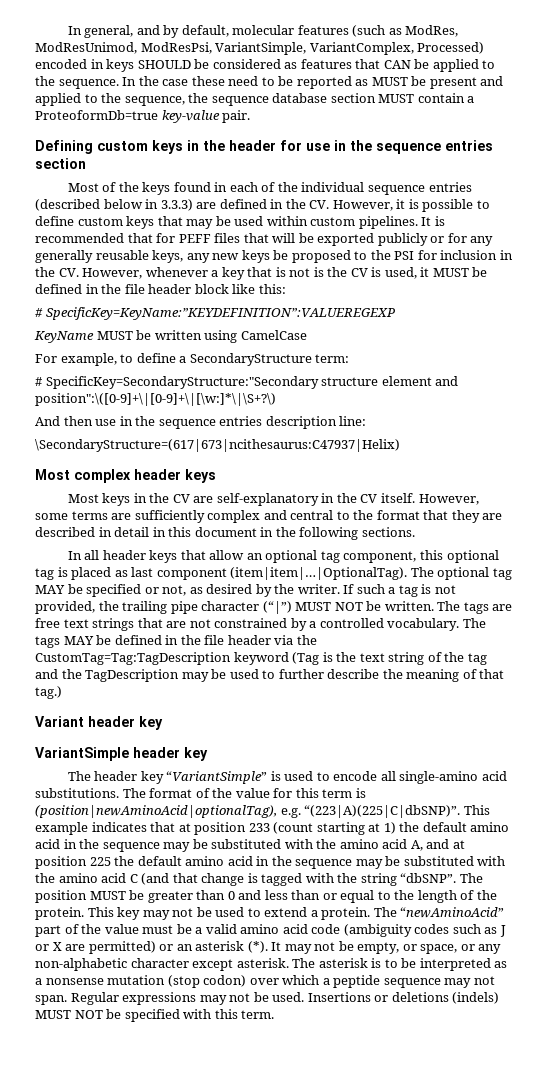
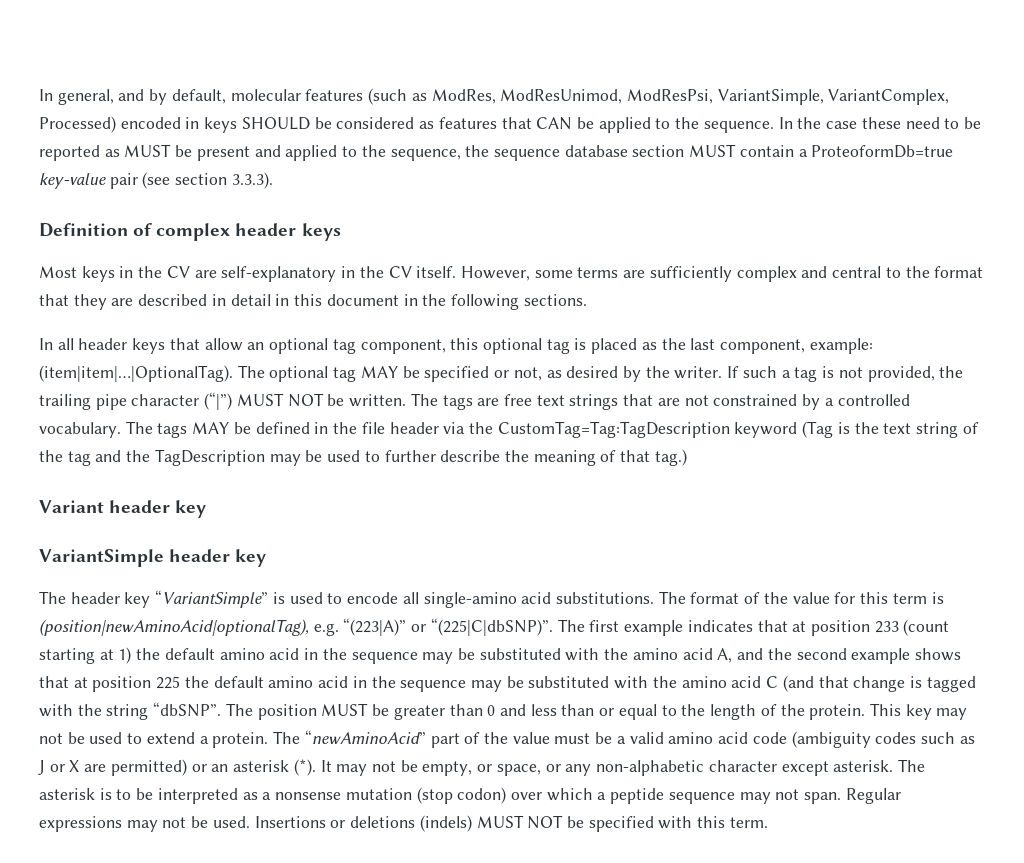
[222,110,251,123] [35,140,493,154] [35,158,86,169] [67,182,472,195] [35,199,490,212] [35,216,445,229] [35,233,494,246] [35,250,513,263] [35,267,488,280] [35,284,286,294] [35,307,395,320] [34,330,307,343] [35,353,350,366] [35,376,459,389] [35,393,276,406] [35,416,367,429] [35,439,400,452] [35,469,70,480] pair. // Defining custom keys in the header for use in the sequence entries section // Most of the keys found in each of the individual sequence entries (described below in 3.3.3) are defined in the CV. However, it is possible to define custom keys that may be used within custom pipelines. It is recommended that for PEFF files that will be exported publicly or for any generally reusable keys, any new keys be proposed to the PSI for inclusion in the CV. However, whenever a key that is not is the CV is used, it MUST be defined in the file header block like this: // # SpecificKey=KeyName:”KEYDEFINITION”:VALUEREGEXP // KeyName MUST be written using CamelCase // For example, to define a SecondaryStructure term: // # SpecificKey=SecondaryStructure:"Secondary structure element and position":\([0-9]+\|[0-9]+\|[\w:]*\|\S+?\) // And then use in the sequence entries description line: // \SecondaryStructure=(617|673|ncithesaurus:C47937|Helix) // Most -> [109,172,273,189] [39,223,153,237] pair (see section 3.3.3). // Definition of
[131,567,227,580] last component -> [661,338,873,354] the last component, example:
[304,805,490,818] “(223|A)(225|C|dbSNP)”. This -> [343,618,620,636] “(223|A)” or “(225|C|dbSNP)”. The first
(450, 844) none -> [767,648,961,664] [39,676,69,688] the second example shows that

